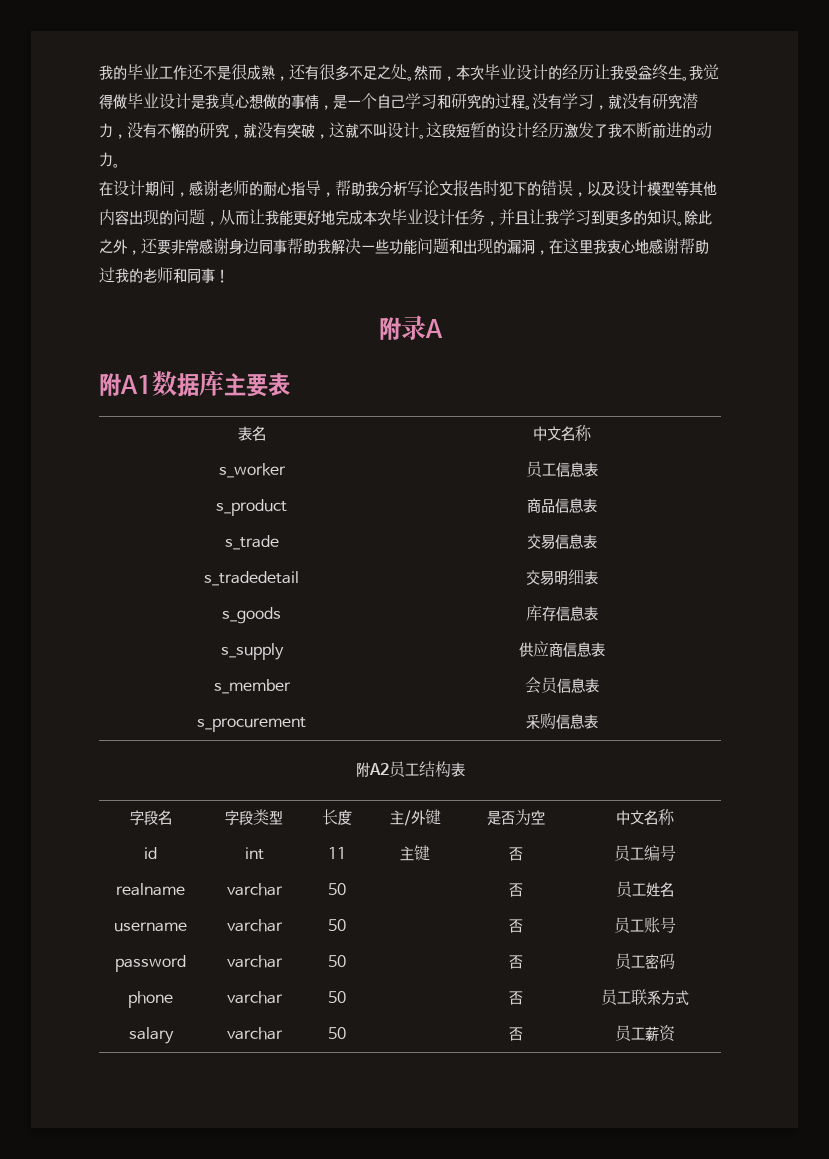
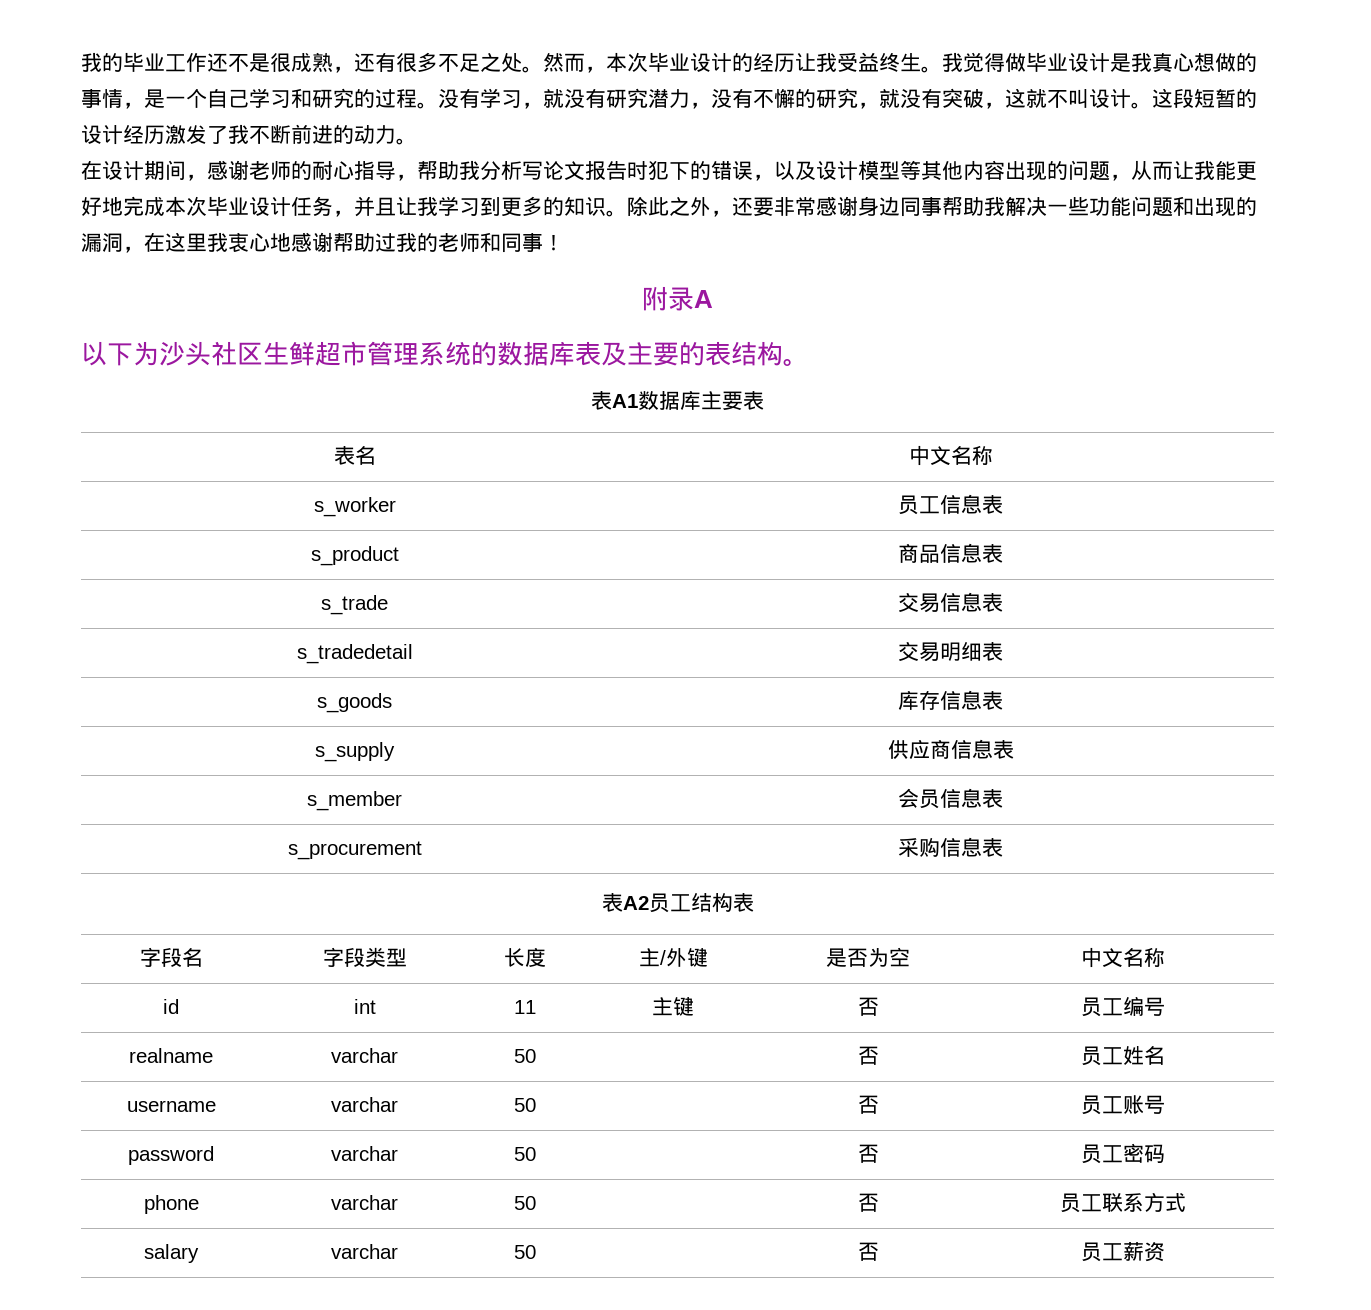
[99,373,121,396] 附 -> [81,341,809,366] [591,391,612,410] 以下为沙头社区生鲜超市管理系统的数据库表及主要的表结构。 // 表
[355,762,370,777] 附 -> [601,893,623,912] 表

